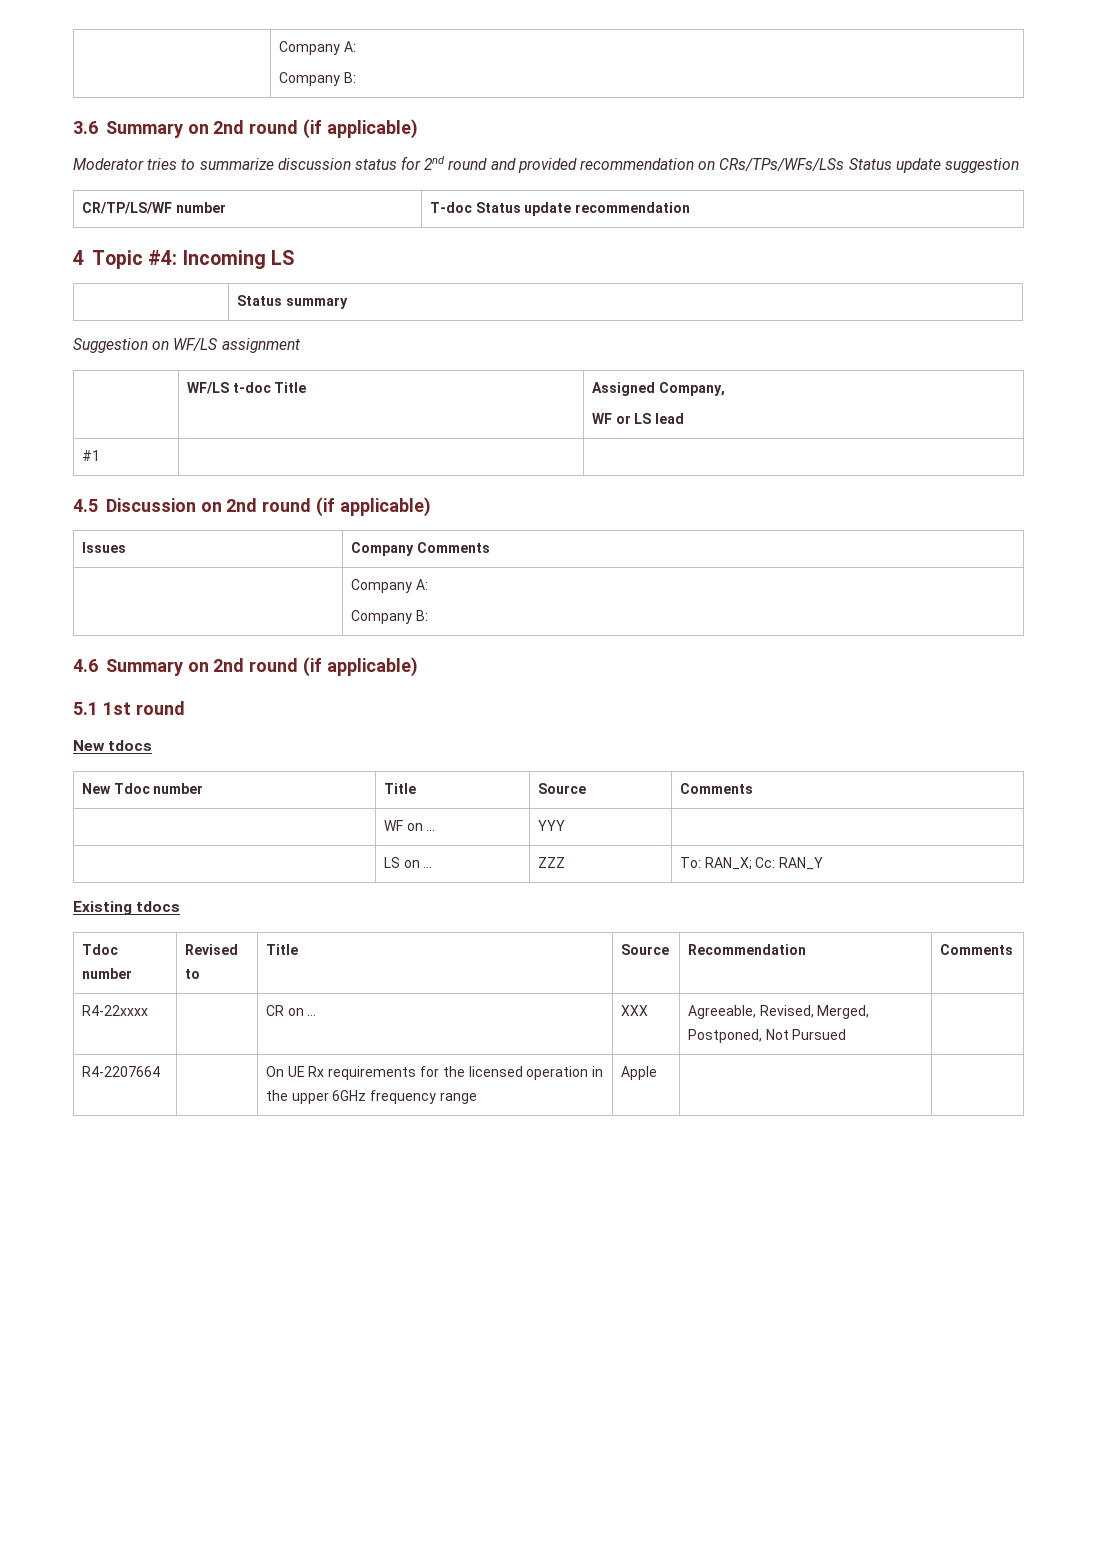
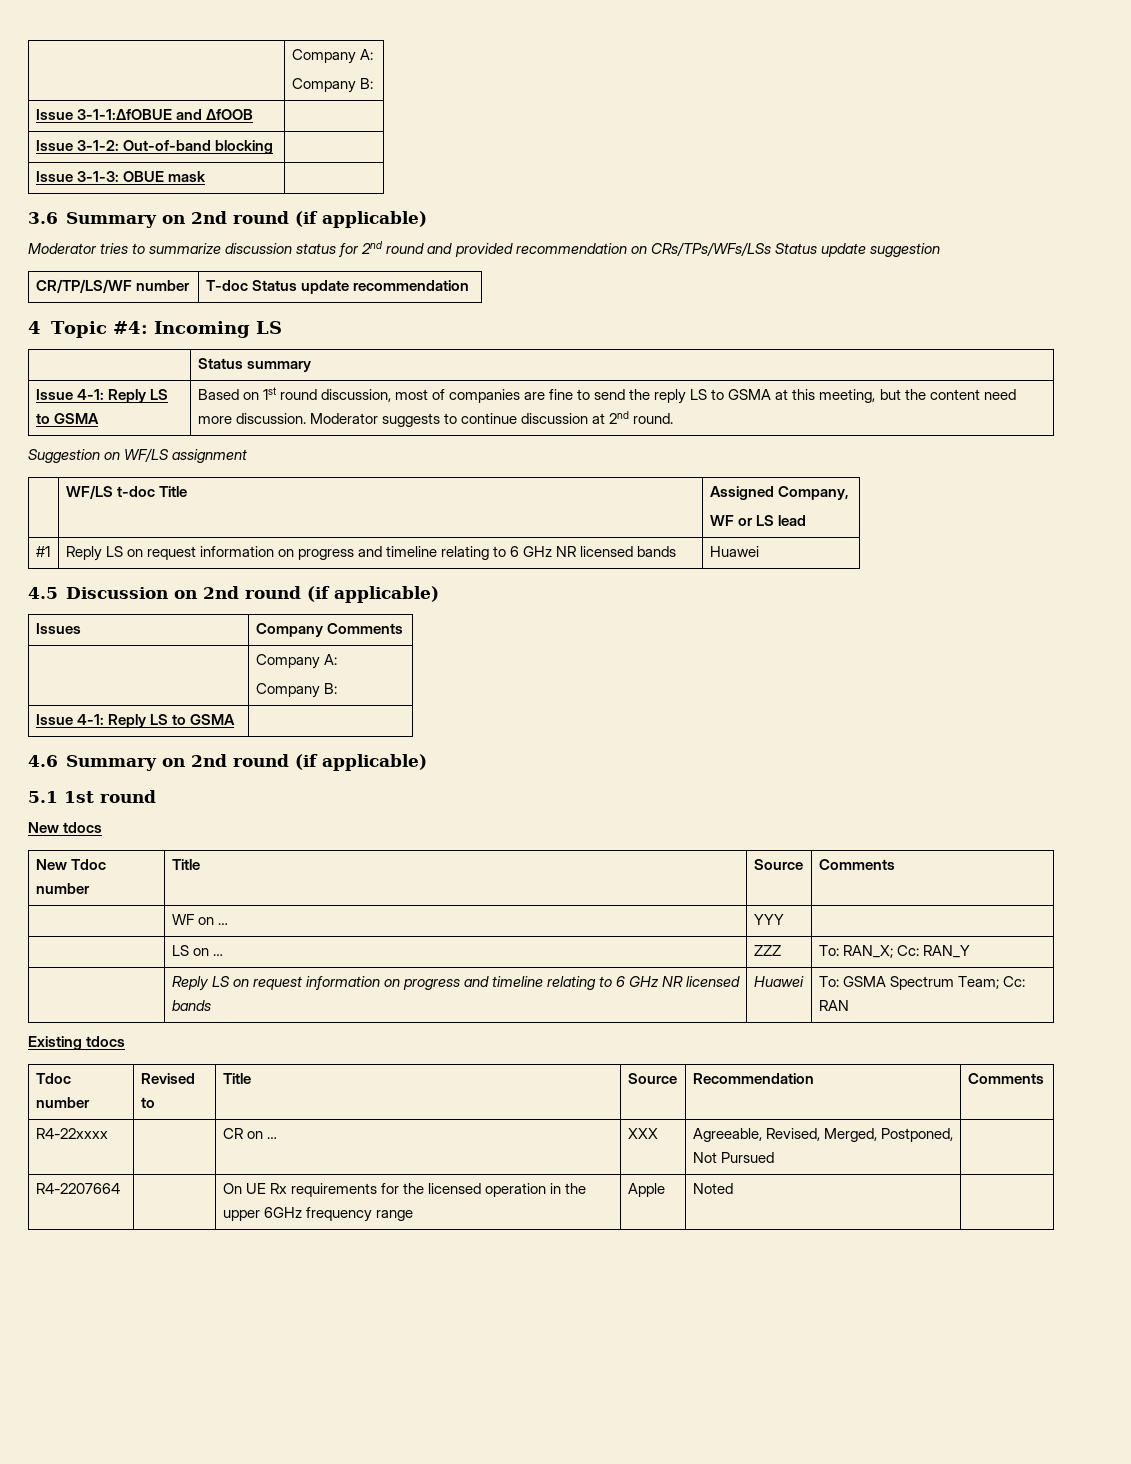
[278,41,356,55] [278,72,356,86] | Company A: // Company B: -> [291,49,373,64] [291,78,373,93] [35,109,253,120] [35,140,273,154] [35,171,206,182] | Company A: // Company B: // Issue 3-1-1:ΔfOBUE and ΔfOOB | // Issue 3-1-2: Out-of-band blocking | // Issue 3-1-3: OBUE mask |
(348, 303) none -> [35,389,168,403] [35,413,99,424] [197,387,1016,404] [197,411,673,427] // Issue 4-1: Reply LS to GSMA | Based on 1st round discussion, most of companies are fine to send the reply LS to GSMA at this meeting, but the content need more discussion. Moderator suggests to continue discussion at 2nd round.
(100, 455) | -> [65,546,677,561] [709,546,759,557] Reply LS on request information on progress and timeline relating to 6 GHz NR licensed bands | Huawei
(428, 615) none -> [35,714,235,728] // Issue 4-1: Reply LS to GSMA |
(824, 863) none -> [171,976,741,991] [171,1000,211,1011] [753,976,804,987] [818,976,1025,990] [818,1000,849,1011] // | Reply LS on request information on progress and timeline relating to 6 GHz NR licensed bands | Huawei | To: GSMA Spectrum Team; Cc: RAN
(657, 1073) none -> [692,1183,733,1194] Noted

